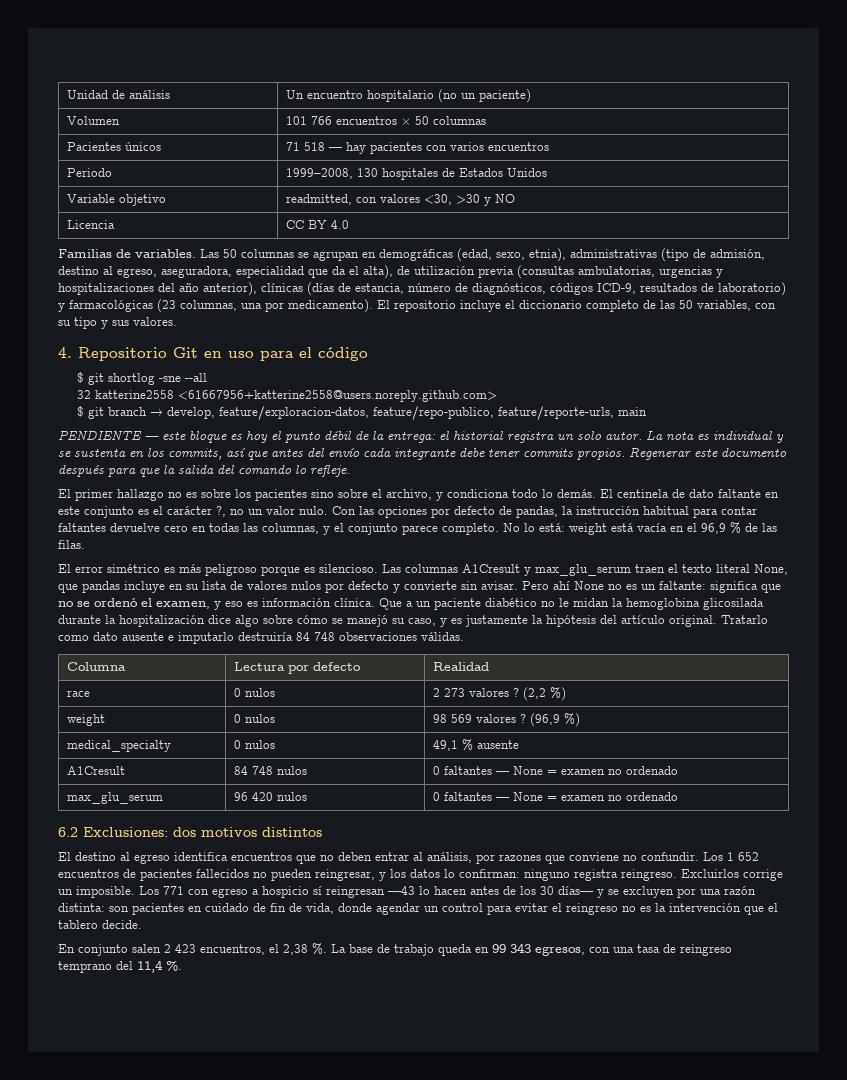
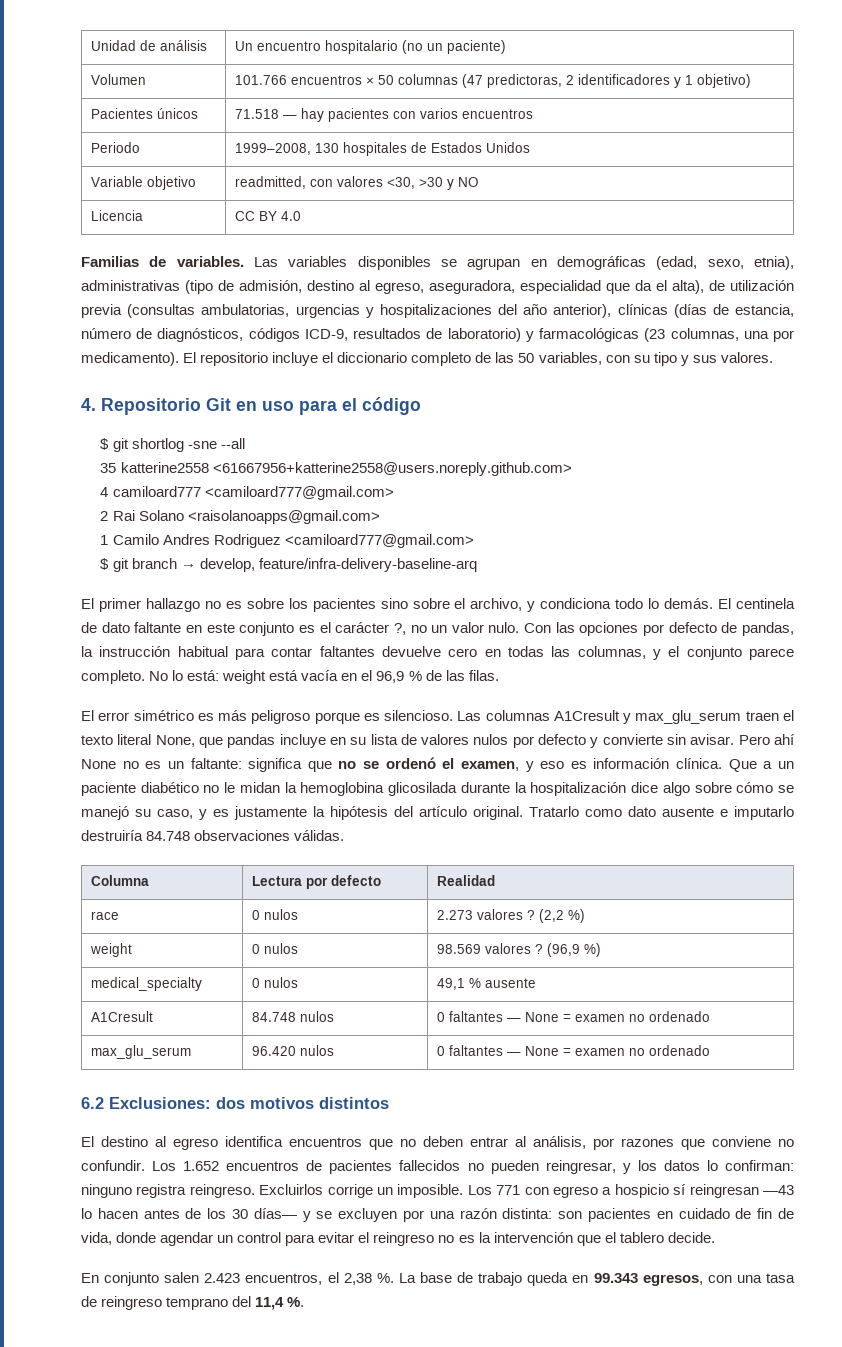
[285,116,332,125] 101 766 -> [235,75,288,85] 101.766
(486, 120) none -> [462,74,752,88] (47 predictoras, 2 identificadores y 1 objetivo)
[285,142,325,151] 71 518 -> [235,109,280,119] 71.518
[223,249,294,258] 50 columnas -> [288,256,431,270] variables disponibles
[76,390,91,399] 32 -> [100,463,117,473] 35
(497, 396) none -> [100,486,394,500] [100,510,380,524] [100,534,474,548] // 4 camiloard777 <camiloard777@gmail.com> // 2 Rai Solano <raisolanoapps@gmail.com> // 1 Camilo Andres Rodriguez <camiloard777@gmail.com>
[218,406,647,420] [58,430,784,443] [58,447,787,460] [58,465,350,477] feature/exploracion-datos, feature/repo-publico, feature/reporte-urls, main // PENDIENTE — este bloque es hoy el punto débil de la entrega: el historial registra un solo autor. La nota es individual y se sustenta en los commits, así que antes del envío cada integrante debe tener commits propios. Regenerar este documento después para que la salida del comando lo refleje. -> [258,558,477,572] feature/infra-delivery-baseline-arq
[296,632,335,641] 84 748 -> [146,831,191,841] 84.748
[432,688,465,697] 2 273 -> [437,910,474,920] 2.273
[432,714,472,723] 98 569 -> [437,944,482,954] 98.569
[233,766,273,775] 84 748 -> [252,1012,297,1022] 84.748
[233,792,273,801] 96 420 -> [252,1046,297,1056] 96.420
[727,852,759,861] 1 652 -> [183,1161,220,1171] 1.652
[164,944,196,953] 2 423 -> [204,1273,241,1283] 2.423
[492,943,531,953] 99 343 -> [593,1273,638,1283] 99.343

